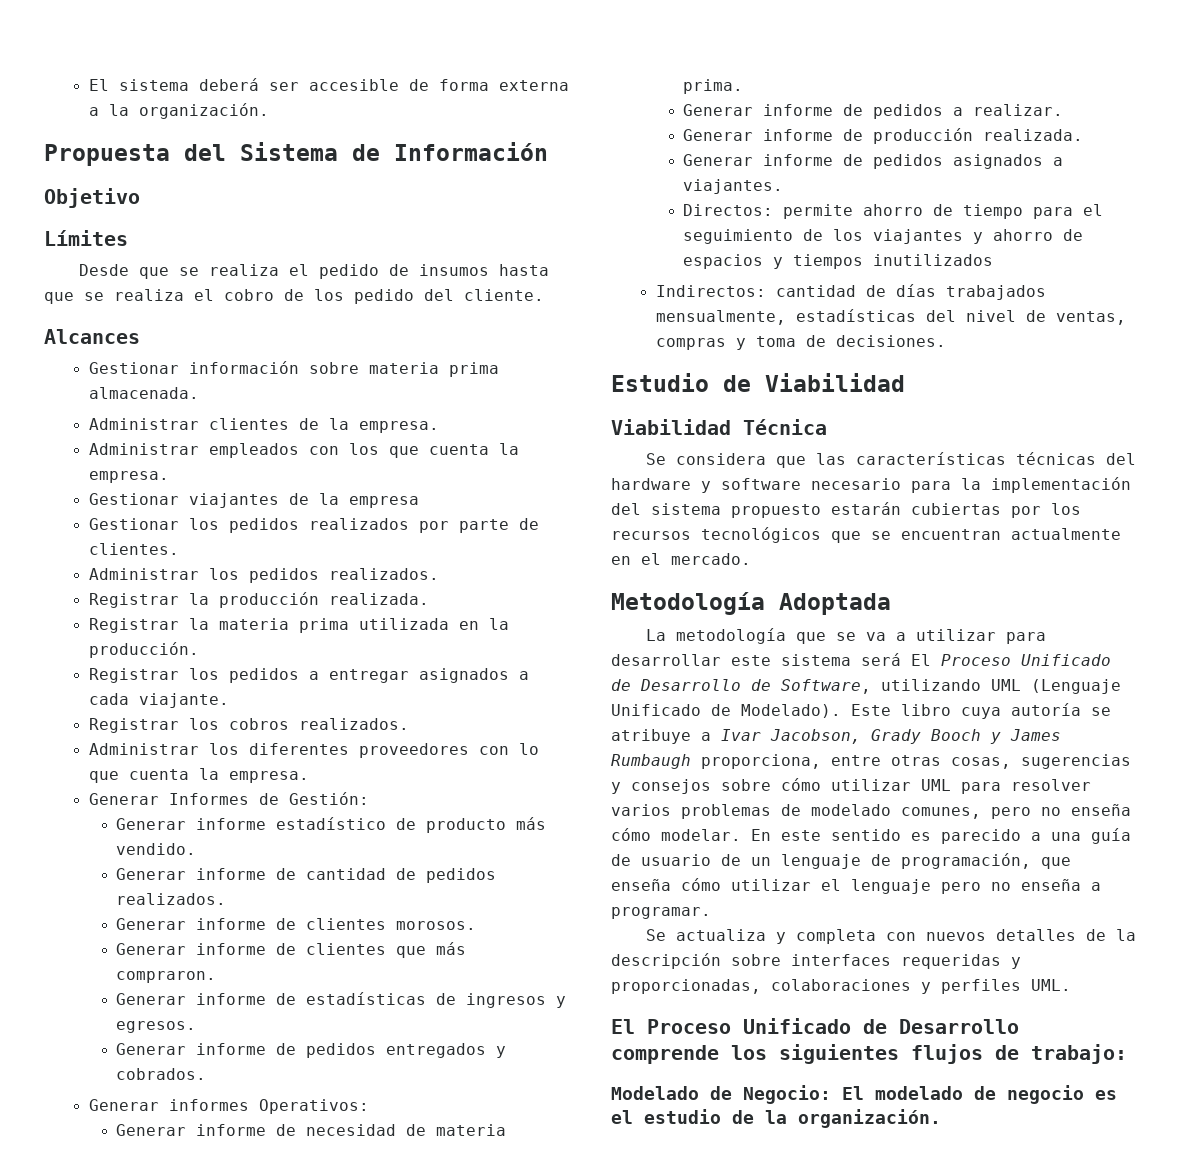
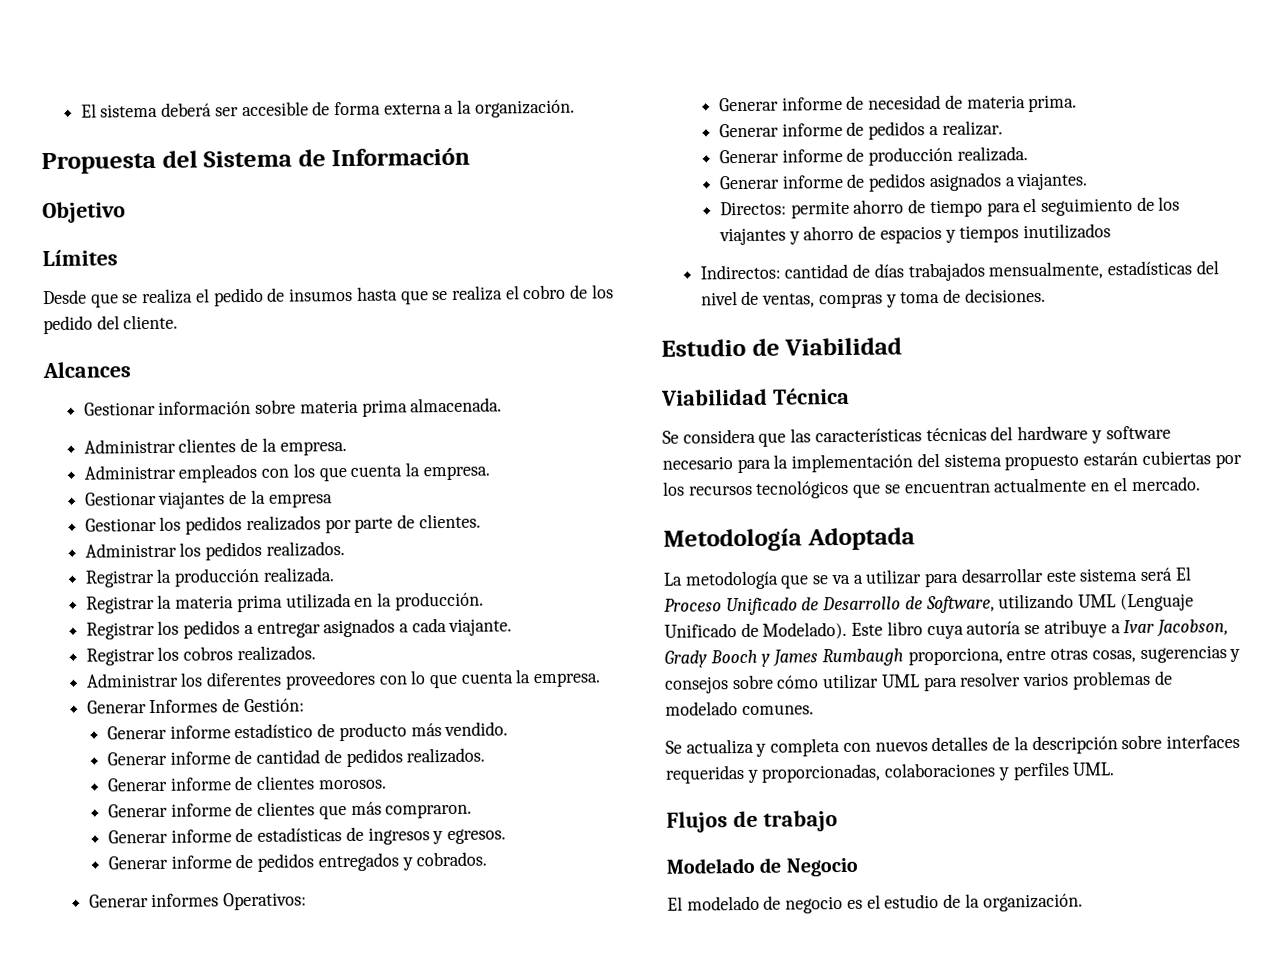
[901,804,1131,819] [611,828,1131,844] [611,853,1071,869] [611,878,1101,894] [611,907,711,919] comunes, pero no enseña cómo modelar. En este sentido es parecido a una guía de usuario de un lenguaje de programación, que enseña cómo utilizar el lenguaje pero no enseña a programar. -> [741,704,814,716] comunes.
[611,1018,1019,1034] [611,1044,1127,1064] El Proceso Unificado de Desarrollo comprende los siguientes flujos de trabajo: -> [666,810,838,833] Flujos de trabajo
[743,1085,831,1104] Negocio: -> [785,857,858,877] Negocio //

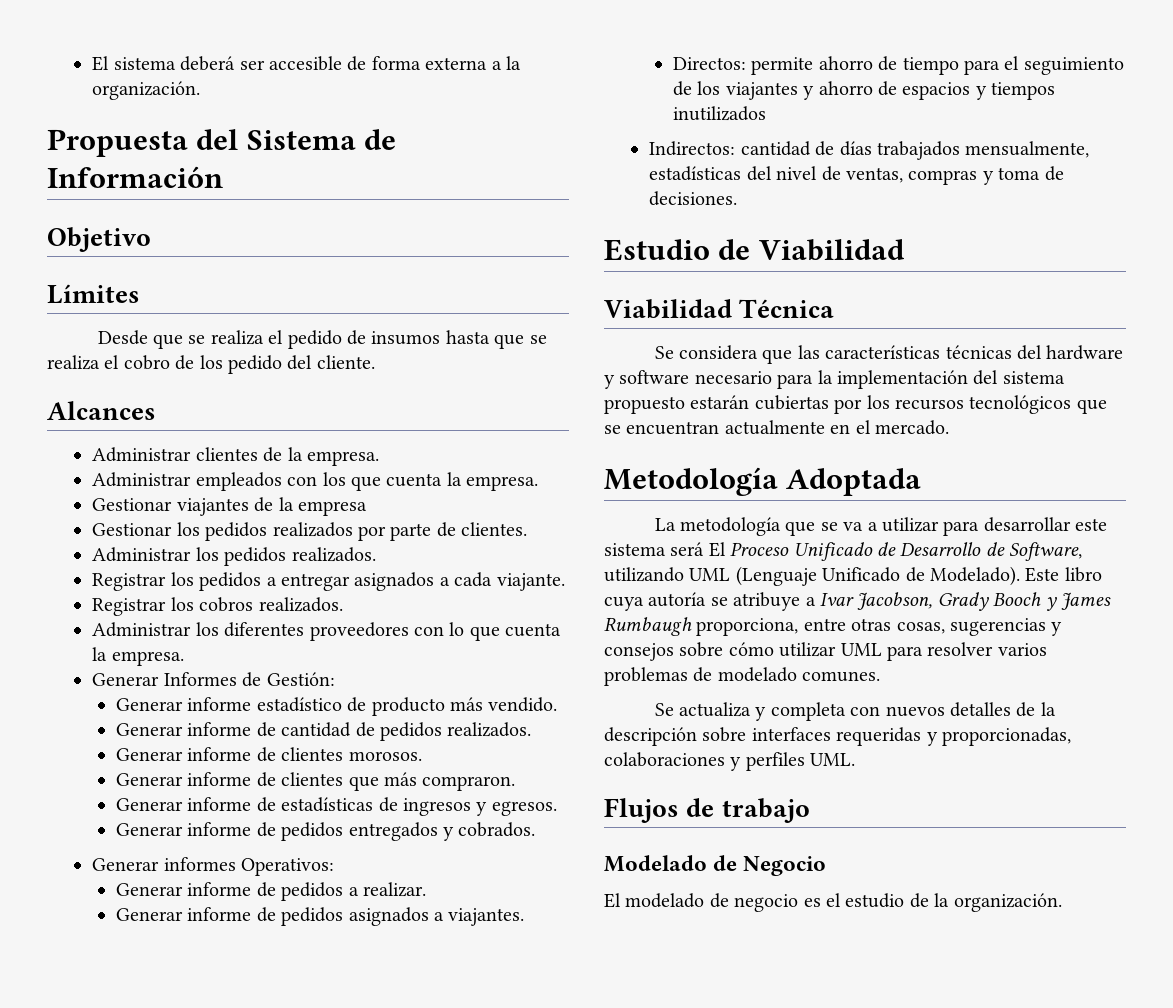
[83,397,503,417] // Gestionar información sobre materia prima almacenada. -> (156, 410) none
[84,567,334,588] [85,591,484,614] // Registrar la producción realizada. // Registrar la materia prima utilizada en la producción. -> (376, 554) none
[718,94,1078,113] // Generar informe de necesidad de materia prima. -> (335, 867) none
[718,146,1028,166] // Generar informe de producción realizada. -> (426, 889) none

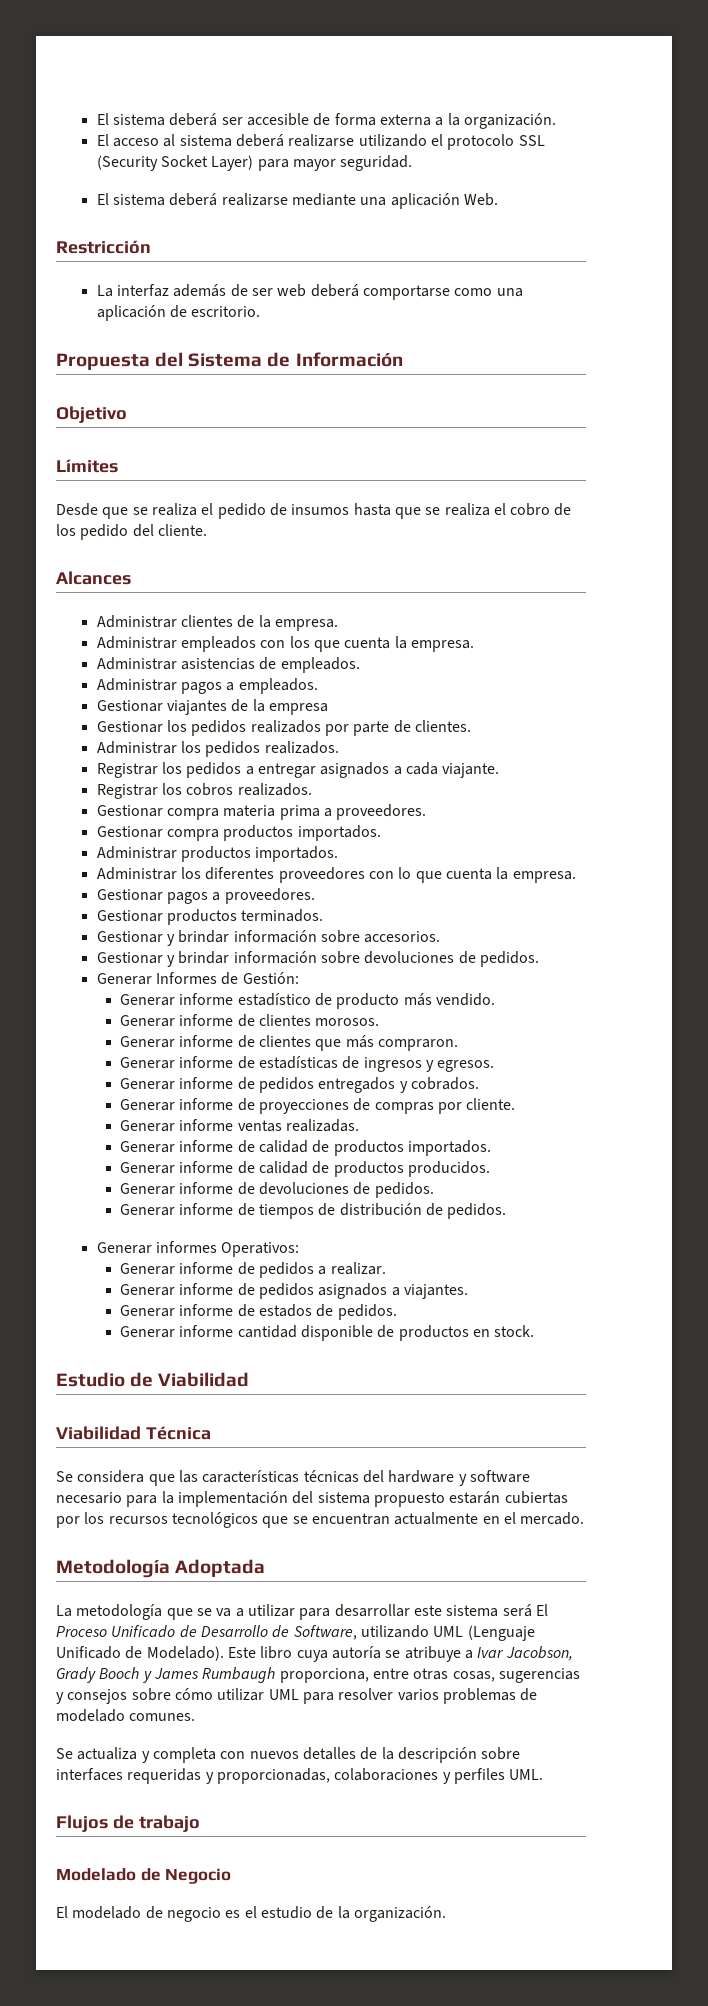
(201, 90) none -> [96,134,545,150] [96,155,413,171] [96,193,499,209] [56,240,151,254] [96,284,523,300] [96,305,261,321] // El acceso al sistema deberá realizarse utilizando el protocolo SSL (Security Socket Layer) para mayor seguridad. // El sistema deberá realizarse mediante una aplicación Web. // Restricción // La interfaz además de ser web deberá comportarse como una aplicación de escritorio.
(539, 483) none -> [96,657,360,673] [96,678,318,694] // Administrar asistencias de empleados. // Administrar pagos a empleados.
(343, 604) none -> [96,804,427,820] [96,825,381,841] [96,846,339,862] // Gestionar compra materia prima a proveedores. // Gestionar compra productos importados. // Administrar productos importados.
(184, 658) none -> [96,888,315,904] [96,909,324,925] [96,930,441,946] [96,951,540,967] // Gestionar pagos a proveedores. // Gestionar productos terminados. // Gestionar y brindar información sobre accesorios. // Gestionar y brindar información sobre devoluciones de pedidos.
[115,722,532,741] // Generar informe de cantidad de pedidos realizados. -> (495, 999) none
(536, 829) none -> [119,1098,516,1114] [119,1119,359,1132] [119,1140,491,1156] [119,1161,490,1177] [119,1182,434,1198] [119,1203,507,1219] // Generar informe de proyecciones de compras por cliente. // Generar informe ventas realizadas. // Generar informe de calidad de productos importados. // Generar informe de calidad de productos producidos. // Generar informe de devoluciones de pedidos. // Generar informe de tiempos de distribución de pedidos.
[672,56,1124,75] [672,81,1056,100] [672,106,766,121] [649,141,1090,160] [649,166,1064,185] [649,191,738,206] Directos: permite ahorro de tiempo para el seguimiento de los viajantes y ahorro de espacios y tiempos inutilizados // Indirectos: cantidad de días trabajados mensualmente, estadísticas del nivel de ventas, compras y toma de decisiones. -> [119,1304,397,1320] [119,1325,535,1341] Generar informe de estados de pedidos. // Generar informe cantidad disponible de productos en stock.

